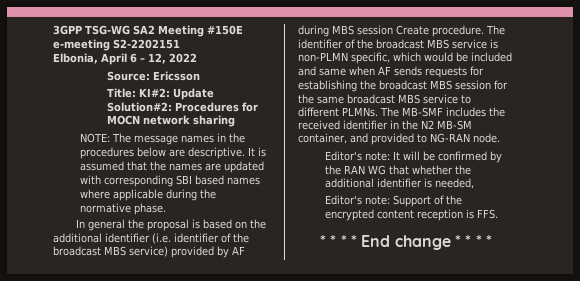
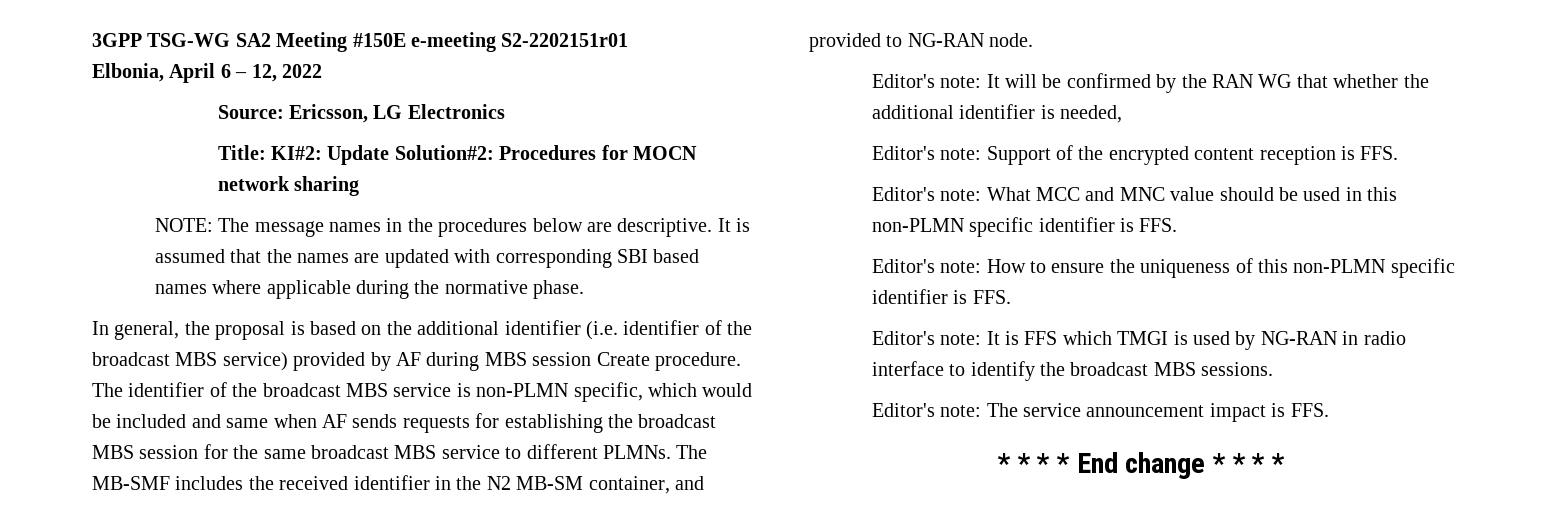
[113,39,180,49] S2-2202151 -> [501,33,629,47] S2-2202151r01
[153,71,201,81] Ericsson -> [289,104,505,123] Ericsson, LG Electronics
[88,219,126,231] general -> [114,321,180,340] general,
(499, 214) none -> [871,187,1398,201] [871,217,1178,237] [871,258,1455,278] [871,289,1011,304] [871,331,1406,350] [871,361,1274,381] [871,403,1329,422] // Editor's note: What MCC and MNC value should be used in this non-PLMN specific identifier is FFS. // Editor's note: How to ensure the uniqueness of this non-PLMN specific identifier is FFS. // Editor's note: It is FFS which TMGI is used by NG-RAN in radio interface to identify the broadcast MBS sessions. // Editor's note: The service announcement impact is FFS.

